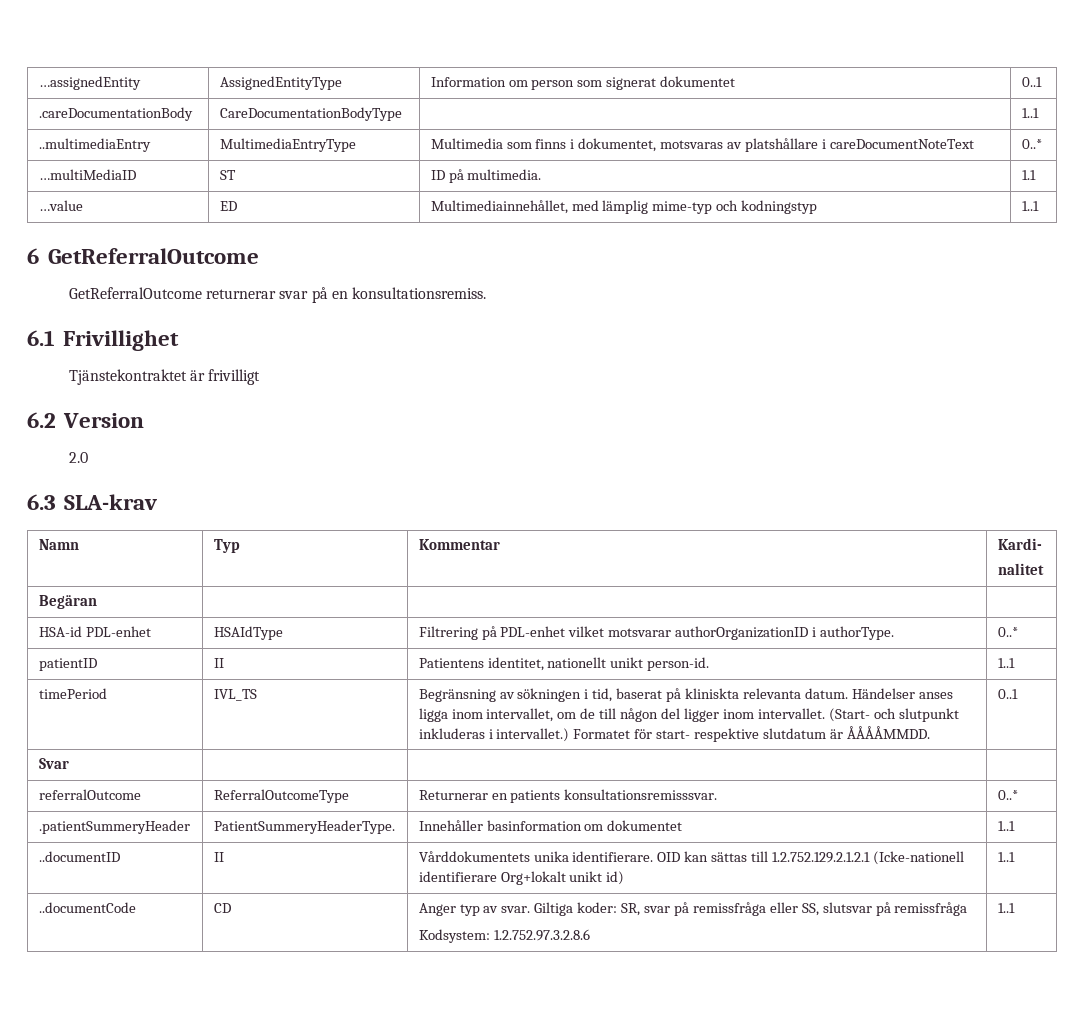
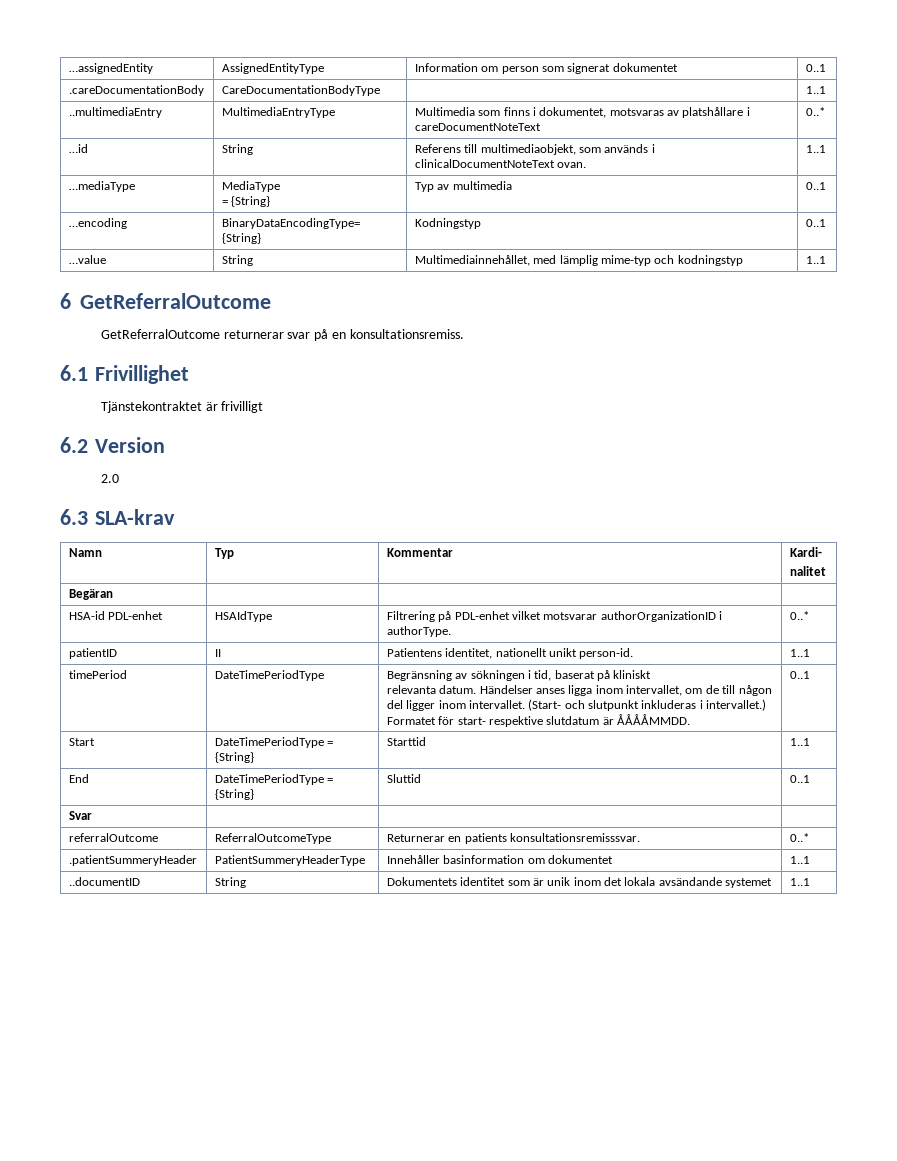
[38,169,136,180] [219,170,236,180] [430,169,542,183] [1021,170,1036,180] …multiMediaID | ST | ID på multimedia. | 1.1 -> [68,144,88,153] [221,144,253,155] [414,144,655,155] [414,159,587,168] [805,145,826,153] [68,181,135,192] [221,181,280,192] [221,196,271,207] [414,181,512,192] [805,182,826,190] [68,218,127,229] [221,218,360,229] [221,233,261,244] [414,218,481,229] [805,219,826,227] …id | String | Referens till multimediaobjekt, som används i clinicalDocumentNoteText ovan. | 1..1 // …mediaType | MediaType // = {String} | Typ av multimedia | 0..1 // …encoding | BinaryDataEncodingType= {String} | Kodningstyp | 0..1
[219,201,237,211] ED -> [221,255,253,266] String
[213,689,257,701] IVL_TS -> [214,670,324,681] DateTimePeriodType
[685,688,740,699] kliniskta -> [613,670,652,679] kliniskt //
(1018, 694) none -> [68,738,95,746] [214,737,334,748] [214,752,254,763] [386,737,426,746] [789,738,810,746] [68,774,89,783] [214,774,334,785] [214,789,254,800] [386,774,421,783] [789,775,810,783] // Start | DateTimePeriodType = {String} | Starttid | 1..1 // End | DateTimePeriodType = {String} | Sluttid | 0..1
[213,820,395,834] PatientSummeryHeaderType. -> [214,855,365,866] PatientSummeryHeaderType
[213,852,224,862] [418,851,964,865] [418,871,625,885] [997,852,1015,862] [38,902,136,913] [213,903,231,913] [418,902,968,916] [418,929,590,943] II | Vårddokumentets unika identifierare. OID kan sättas till 1.2.752.129.2.1.2.1 (Icke-nationell identifierare Org+lokalt unikt id) | 1..1 // ..documentCode | CD | Anger typ av svar. Giltiga koder: SR, svar på remissfråga eller SS, slutsvar på remissfråga // Kodsystem: 1.2.752.97.3.2.8.6 -> [214,877,246,888] [386,877,773,888] String | Dokumentets identitet som är unik inom det lokala avsändande systemet

